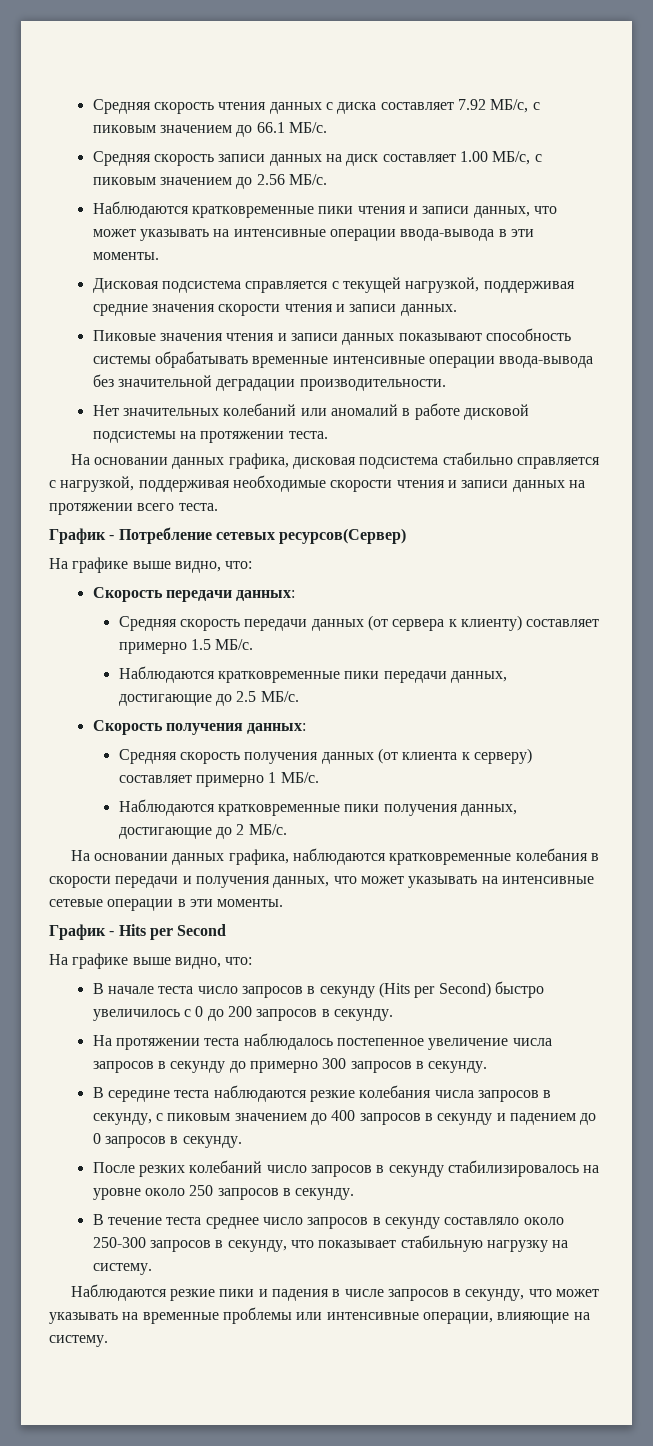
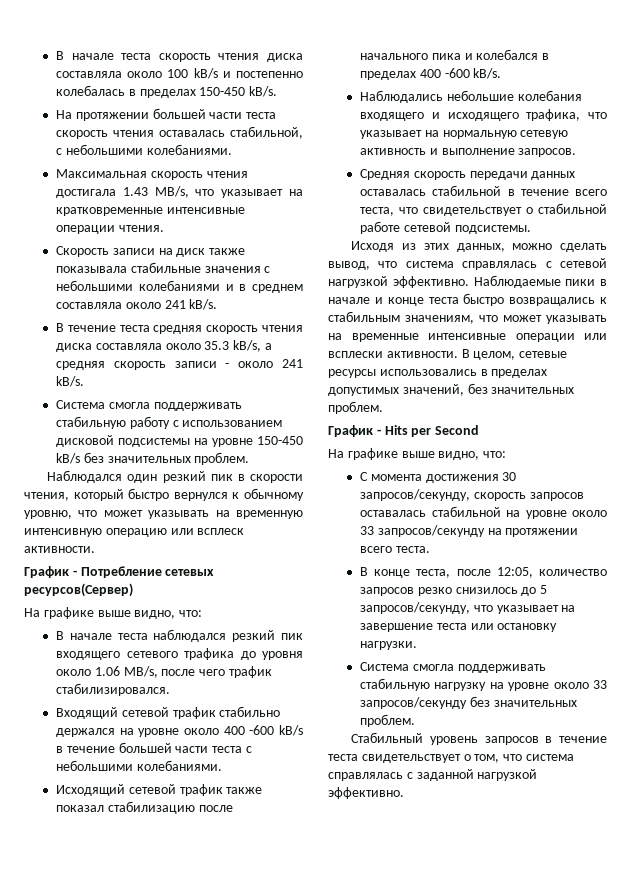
[92,99,540,114] [92,122,327,137] [92,151,542,166] [92,174,327,189] [92,201,557,218] [92,229,534,241] [92,252,159,260] [92,277,575,293] [92,304,457,316] [92,328,571,345] [92,351,594,368] [92,374,446,391] [92,403,529,420] [92,431,328,443] [70,452,600,469] [49,475,585,492] [49,503,218,515] Средняя скорость чтения данных с диска составляет 7.92 МБ/с, с пиковым значением до 66.1 МБ/с. // Средняя скорость записи данных на диск составляет 1.00 МБ/с, с пиковым значением до 2.56 МБ/с. // Наблюдаются кратковременные пики чтения и записи данных, что может указывать на интенсивные операции ввода-вывода в эти моменты. // Дисковая подсистема справляется с текущей нагрузкой, поддерживая средние значения скорости чтения и записи данных. // Пиковые значения чтения и записи данных показывают способность системы обрабатывать временные интенсивные операции ввода-вывода без значительной деградации производительности. // Нет значительных колебаний или аномалий в работе дисковой подсистемы на протяжении теста. // На основании данных графика, дисковая подсистема стабильно справляется с нагрузкой, поддерживая необходимые скорости чтения и записи данных на протяжении всего теста. -> [56,51,303,62] [56,68,303,79] [56,85,278,98] [56,108,277,121] [56,126,303,139] [56,144,232,155] [56,169,248,180] [56,186,303,198] [56,207,245,216] [56,225,164,234] [56,246,246,257] [56,262,271,273] [56,280,303,293] [56,299,218,310] [56,323,303,334] [56,340,272,352] [56,359,303,370] [56,376,85,387] [56,400,242,411] [56,416,283,429] [56,435,303,447] [56,452,250,465] [47,470,304,483] [24,488,304,501] [24,510,303,519] [24,528,245,537] [24,546,95,553] В начале теста скорость чтения диска составляла около 100 kB/s и постепенно колебалась в пределах 150-450 kB/s. // На протяжении большей части теста скорость чтения оставалась стабильной, с небольшими колебаниями. // Максимальная скорость чтения достигала 1.43 MB/s, что указывает на кратковременные интенсивные операции чтения. // Скорость записи на диск также показывала стабильные значения с небольшими колебаниями и в среднем составляла около 241 kB/s. // В течение теста средняя скорость чтения диска составляла около 35.3 kB/s, а средняя скорость записи - около 241 kB/s. // Система смогла поддерживать стабильную работу с использованием дисковой подсистемы на уровне 150-450 kB/s без значительных проблем. // Наблюдался один резкий пик в скорости чтения, который быстро вернулся к обычному уровню, что может указывать на временную интенсивную операцию или всплеск активности.
[92,587,296,602] [118,615,600,631] [118,639,254,654] [118,666,508,683] [118,691,299,706] [92,720,307,735] [118,748,532,764] [118,772,319,787] [118,799,518,816] [118,824,287,839] [70,848,599,865] [49,876,594,888] [49,899,284,911] Скорость передачи данных: // Средняя скорость передачи данных (от сервера к клиенту) составляет примерно 1.5 МБ/с. // Наблюдаются кратковременные пики передачи данных, достигающие до 2.5 МБ/с. // Скорость получения данных: // Средняя скорость получения данных (от клиента к серверу) составляет примерно 1 МБ/с. // Наблюдаются кратковременные пики получения данных, достигающие до 2 МБ/с. // На основании данных графика, наблюдаются кратковременные колебания в скорости передачи и получения данных, что может указывать на интенсивные сетевые операции в эти моменты. -> [56,629,303,642] [56,648,303,660] [56,666,272,678] [56,683,171,696] [56,706,281,719] [56,725,304,737] [56,742,252,753] [56,760,222,771] [56,784,263,796] [56,801,233,814] [360,49,550,60] [360,68,502,80] [360,90,582,103] [360,109,607,121] [360,130,569,139] [360,148,577,157] [360,169,576,180] [360,185,607,196] [360,203,607,216] [360,221,531,234] [351,241,607,252] [328,258,607,270] [328,275,607,288] [328,293,607,306] [328,311,607,324] [328,333,607,342] [328,349,568,360] [328,369,548,378] [328,383,575,396] [328,401,383,414] В начале теста наблюдался резкий пик входящего сетевого трафика до уровня около 1.06 MB/s, после чего трафик стабилизировался. // Входящий сетевой трафик стабильно держался на уровне около 400 -600 kB/s в течение большей части теста с небольшими колебаниями. // Исходящий сетевой трафик также показал стабилизацию после начального пика и колебался в пределах 400 -600 kB/s. // Наблюдались небольшие колебания входящего и исходящего трафика, что указывает на нормальную сетевую активность и выполнение запросов. // Средняя скорость передачи данных оставалась стабильной в течение всего теста, что свидетельствует о стабильной работе сетевой подсистемы. // Исходя из этих данных, можно сделать вывод, что система справлялась с сетевой нагрузкой эффективно. Наблюдаемые пики в начале и конце теста быстро возвращались к стабильным значениям, что может указывать на временные интенсивные операции или всплески активности. В целом, сетевые ресурсы использовались в пределах допустимых значений, без значительных проблем.
[92,981,544,998] [92,1006,393,1021] [92,1033,552,1050] [92,1058,488,1073] [92,1085,552,1102] [92,1110,597,1125] [92,1133,242,1148] [92,1160,600,1177] [92,1185,355,1200] [92,1214,564,1229] [92,1235,569,1252] [92,1263,152,1275] [70,1284,600,1301] [49,1307,590,1324] [49,1335,108,1347] В начале теста число запросов в секунду (Hits per Second) быстро увеличилось с 0 до 200 запросов в секунду. // На протяжении теста наблюдалось постепенное увеличение числа запросов в секунду до примерно 300 запросов в секунду. // В середине теста наблюдаются резкие колебания числа запросов в секунду, с пиковым значением до 400 запросов в секунду и падением до 0 запросов в секунду. // После резких колебаний число запросов в секунду стабилизировалось на уровне около 250 запросов в секунду. // В течение теста среднее число запросов в секунду составляло около 250-300 запросов в секунду, что показывает стабильную нагрузку на систему. // Наблюдаются резкие пики и падения в числе запросов в секунду, что может указывать на временные проблемы или интенсивные операции, влияющие на систему. -> [360,472,517,483] [360,489,584,501] [360,506,607,519] [360,525,579,537] [360,546,430,553] [360,567,607,578] [360,585,548,596] [360,602,576,614] [360,623,558,632] [360,641,418,650] [360,662,546,673] [360,678,607,691] [360,696,577,709] [360,714,416,727] [351,732,607,745] [328,754,574,763] [328,769,538,781] [328,787,404,799] С момента достижения 30 запросов/секунду, скорость запросов оставалась стабильной на уровне около 33 запросов/секунду на протяжении всего теста. // В конце теста, после 12:05, количество запросов резко снизилось до 5 запросов/секунду, что указывает на завершение теста или остановку нагрузки. // Система смогла поддерживать стабильную нагрузку на уровне около 33 запросов/секунду без значительных проблем. // Стабильный уровень запросов в течение теста свидетельствует о том, что система справлялась с заданной нагрузкой эффективно.

